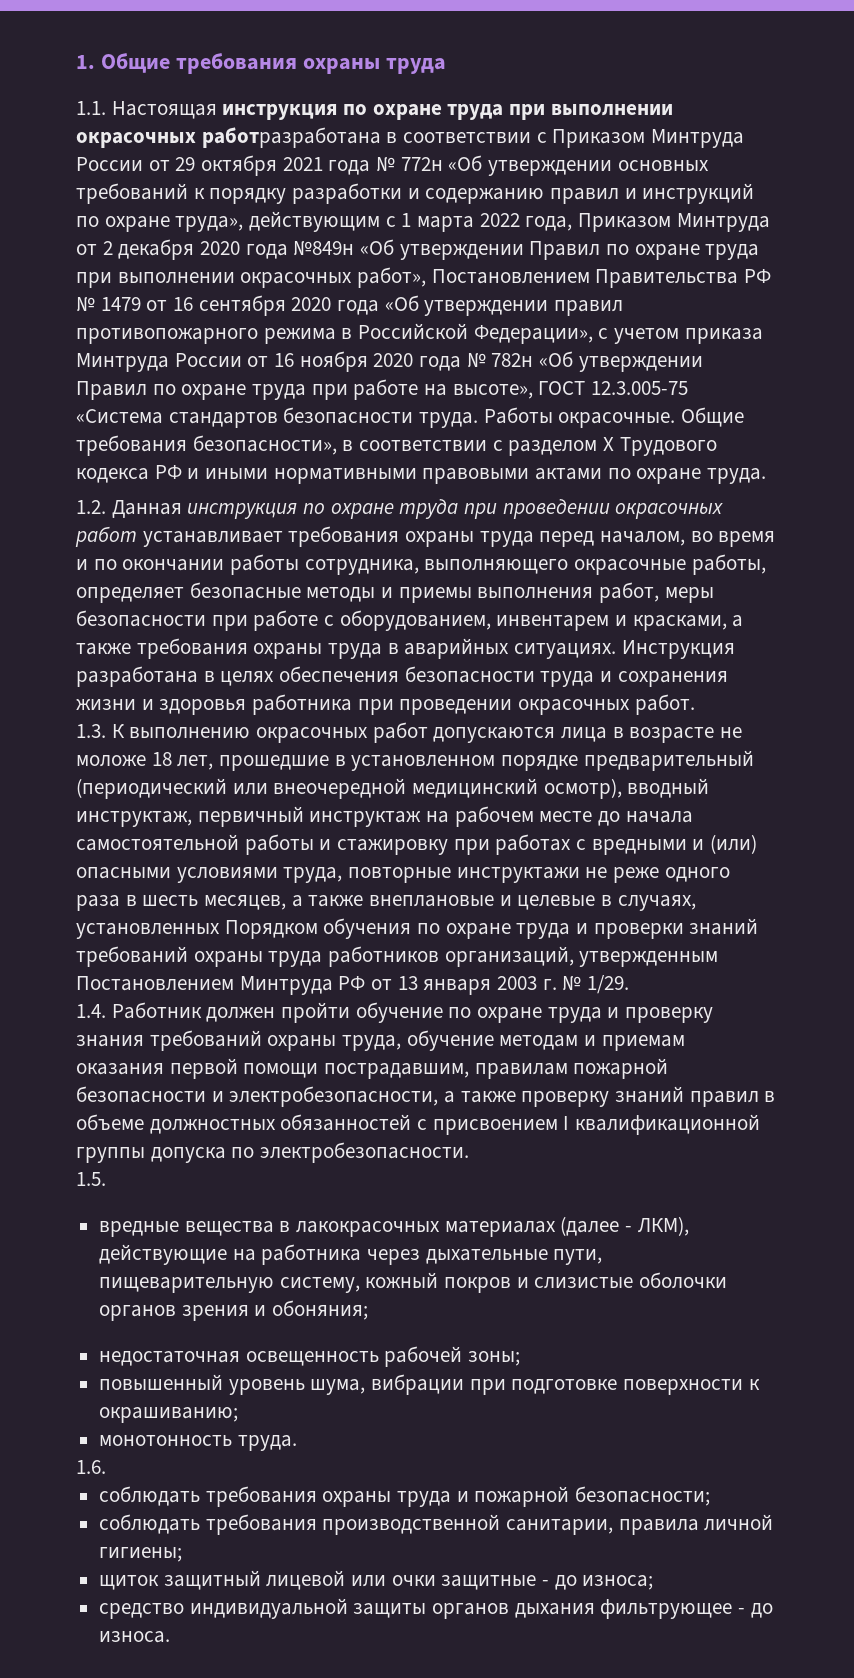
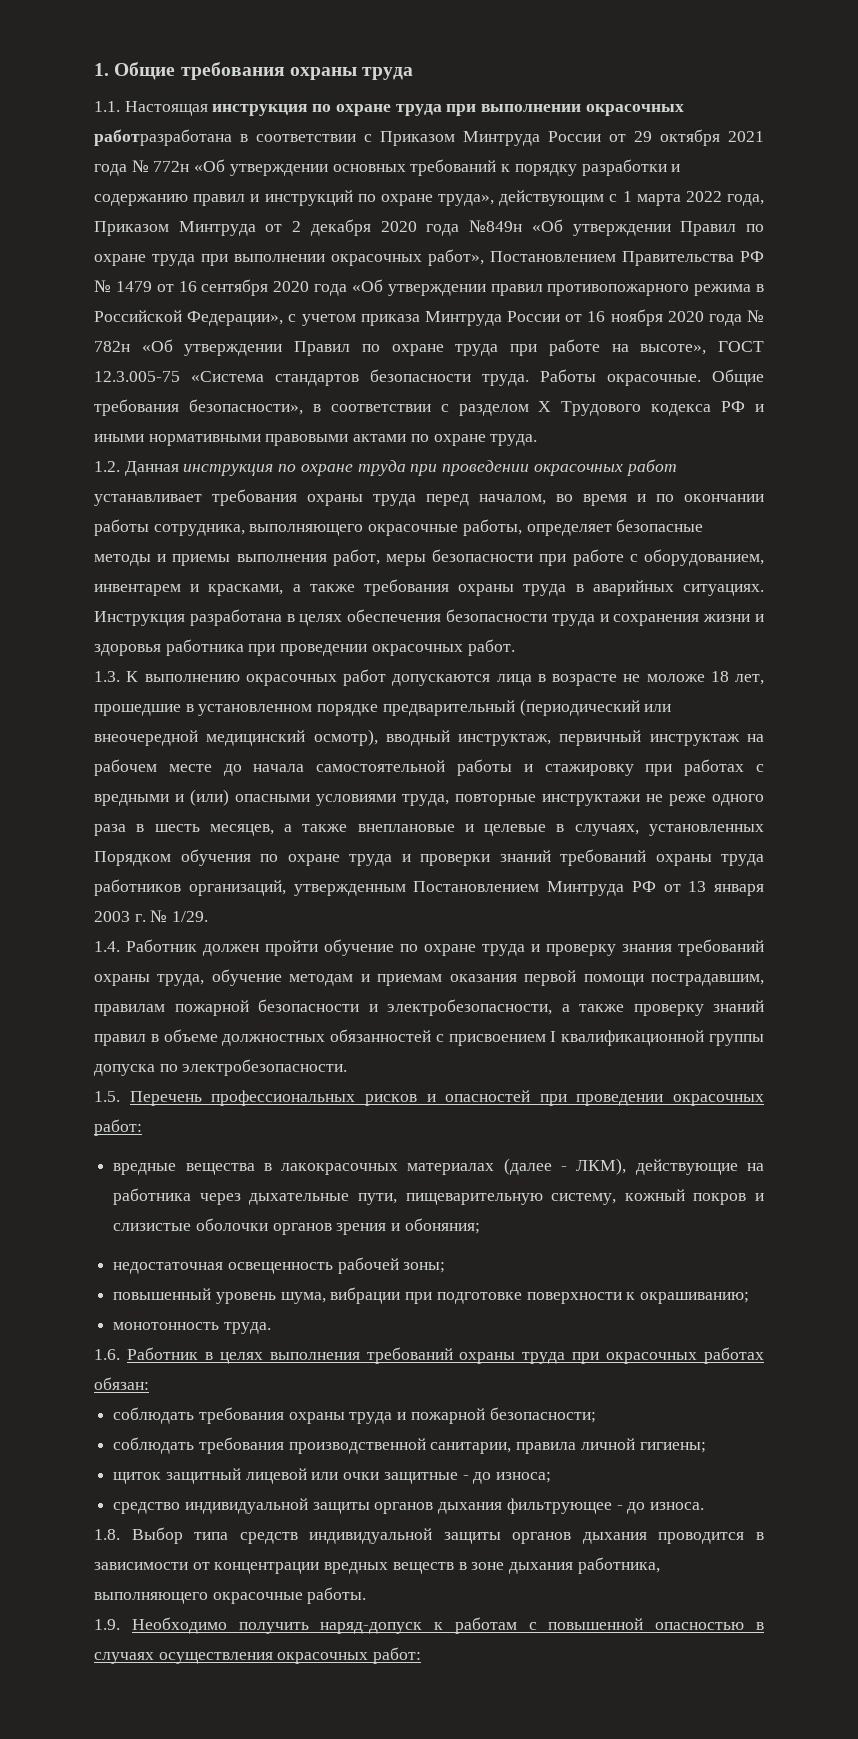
(106, 1179) none -> [129,1090,764,1106] [94,1119,142,1136] Перечень профессиональных рисков и опасностей при проведении окрасочных работ:
(106, 1467) none -> [126,1347,764,1364] [94,1377,149,1390] Работник в целях выполнения требований охраны труда при окрасочных работах обязан:
(171, 1637) none -> [94,1527,764,1544] [94,1557,660,1574] [94,1587,367,1604] [94,1617,764,1634] [94,1647,422,1664] // 1.8. Выбор типа средств индивидуальной защиты органов дыхания проводится в зависимости от концентрации вредных веществ в зоне дыхания работника, выполняющего окрасочные работы. // 1.9. Необходимо получить наряд-допуск к работам с повышенной опасностью в случаях осуществления окрасочных работ:

